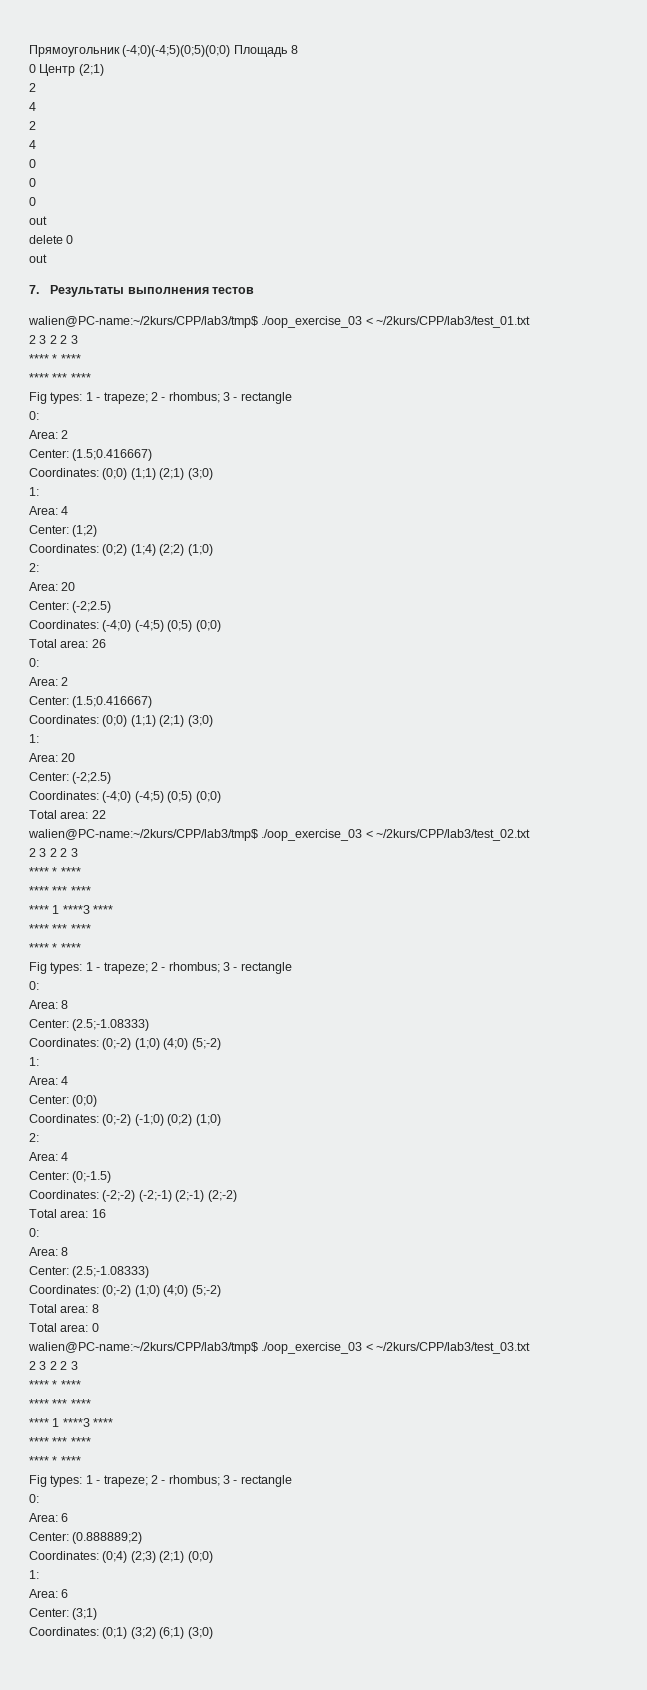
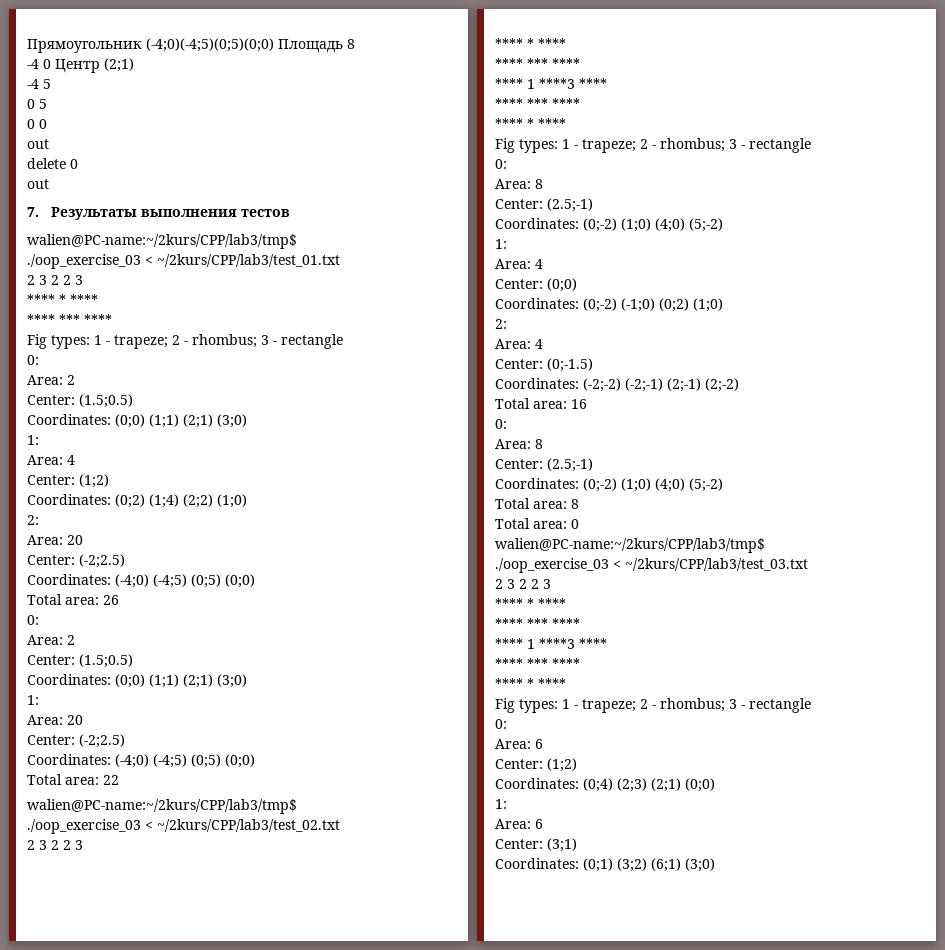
(299, 49) none -> [27,59,39,69] -4
[29,83,36,92] [29,102,36,111] [29,121,36,130] [29,140,36,149] [29,159,36,168] [29,178,36,187] 2 // 4 // 2 // 4 // 0 // 0 // -> [27,79,51,89] [27,99,47,109] [27,119,35,129] -4 5 // 0 5 // 0
[72,449,153,461] (1.5;0.416667) -> [79,394,133,408] (1.5;0.5)
[72,696,153,708] (1.5;0.416667) -> [79,654,133,668] (1.5;0.5)
[72,1019,150,1031] (2.5;-1.08333) -> [547,198,593,212] (2.5;-1)
[72,1266,150,1278] (2.5;-1.08333) -> [547,458,593,472] (2.5;-1)
[72,1532,143,1544] (0.888889;2) -> [547,758,577,772] (1;2)

